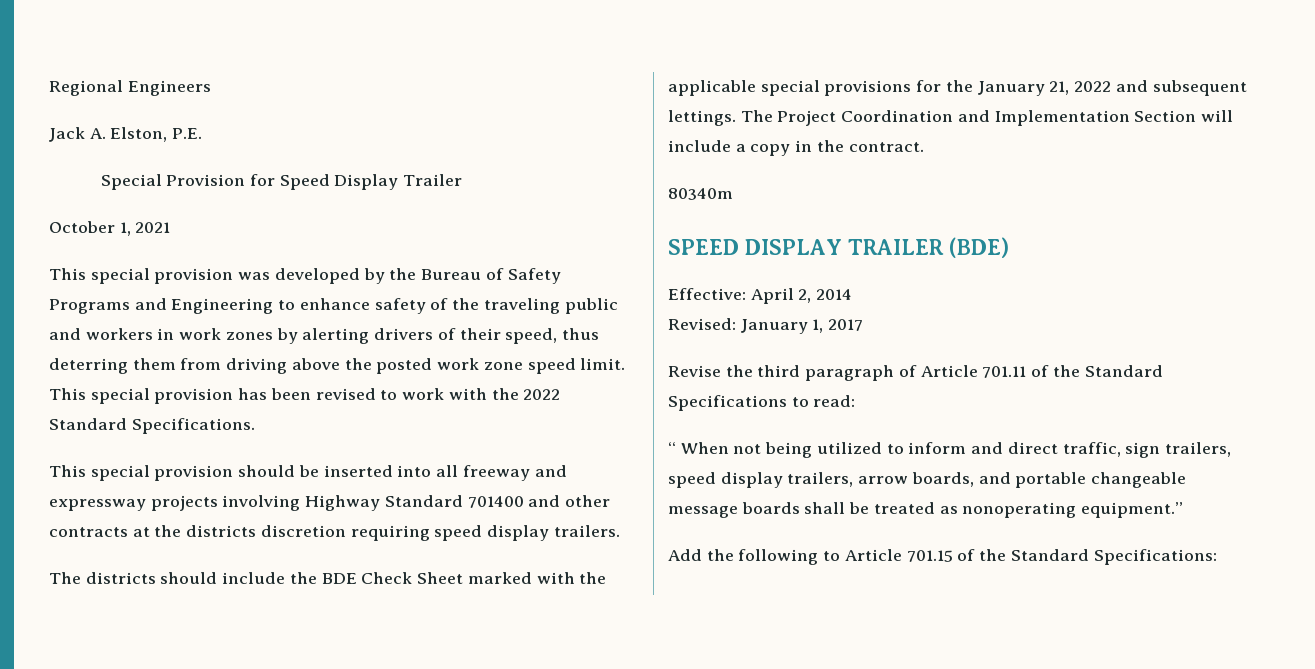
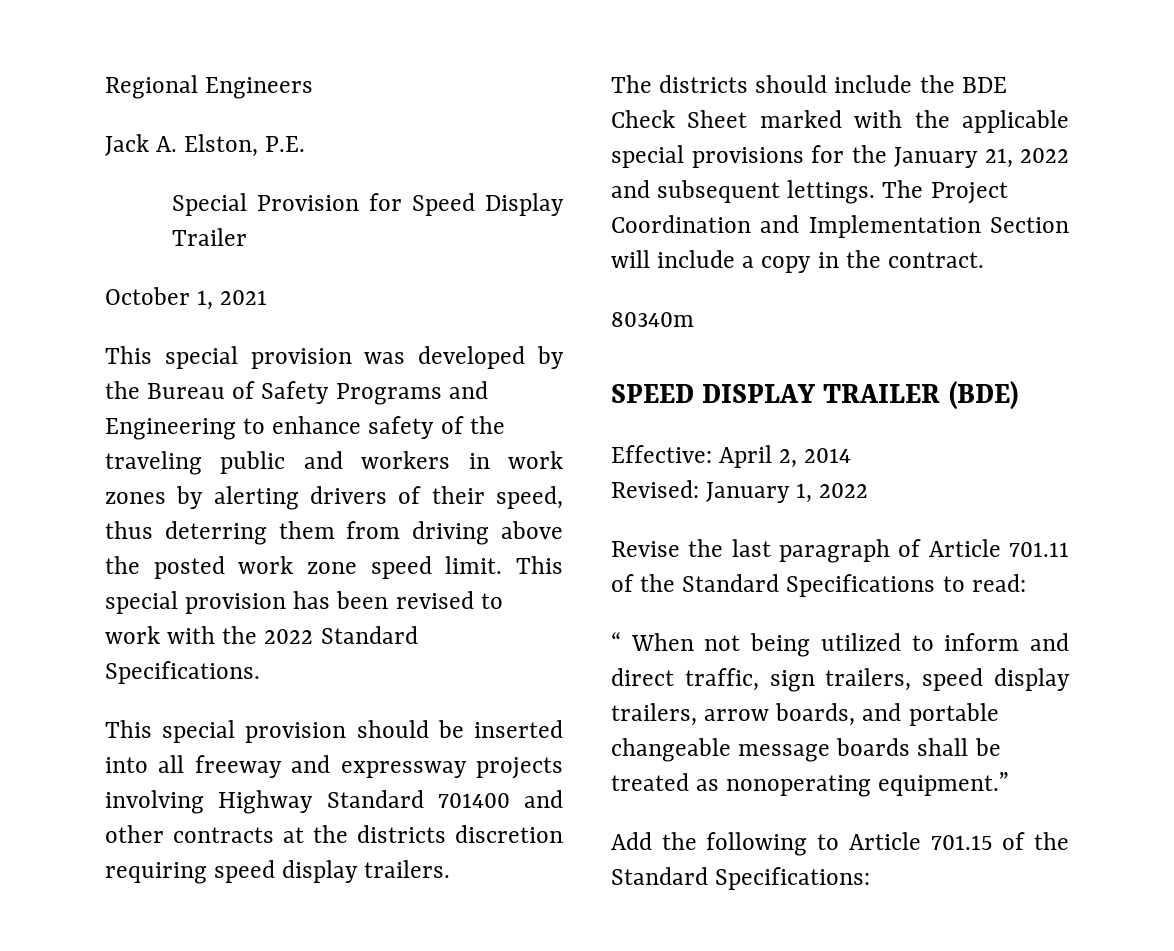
[828,319,864,331] 2017 -> [819,483,869,498] 2022
[757,365,801,377] third -> [731,539,771,557] last

